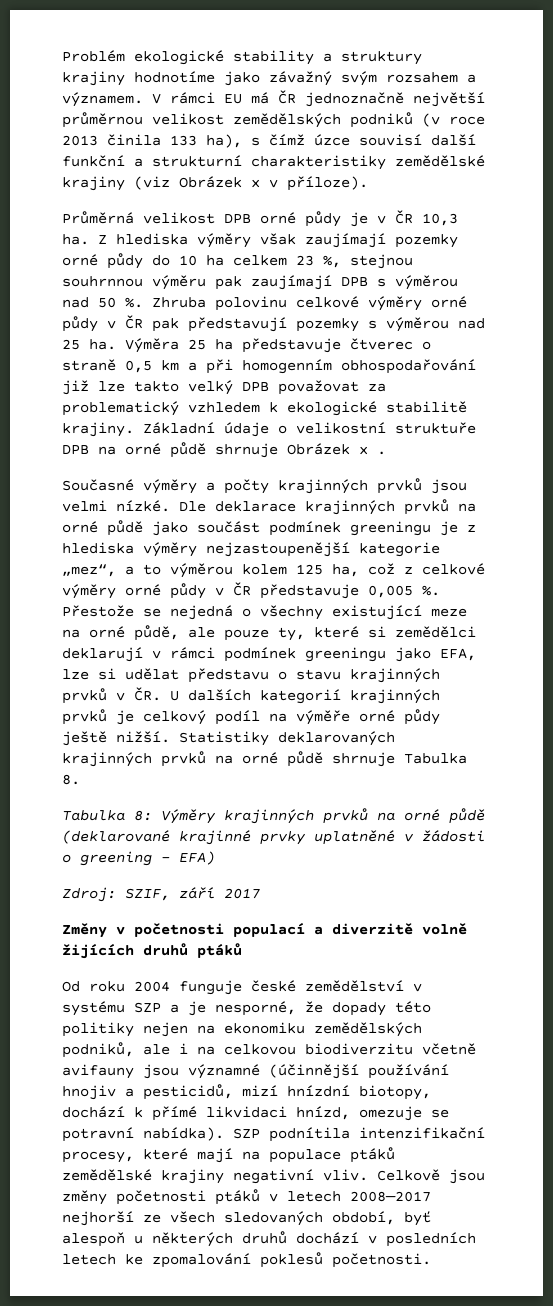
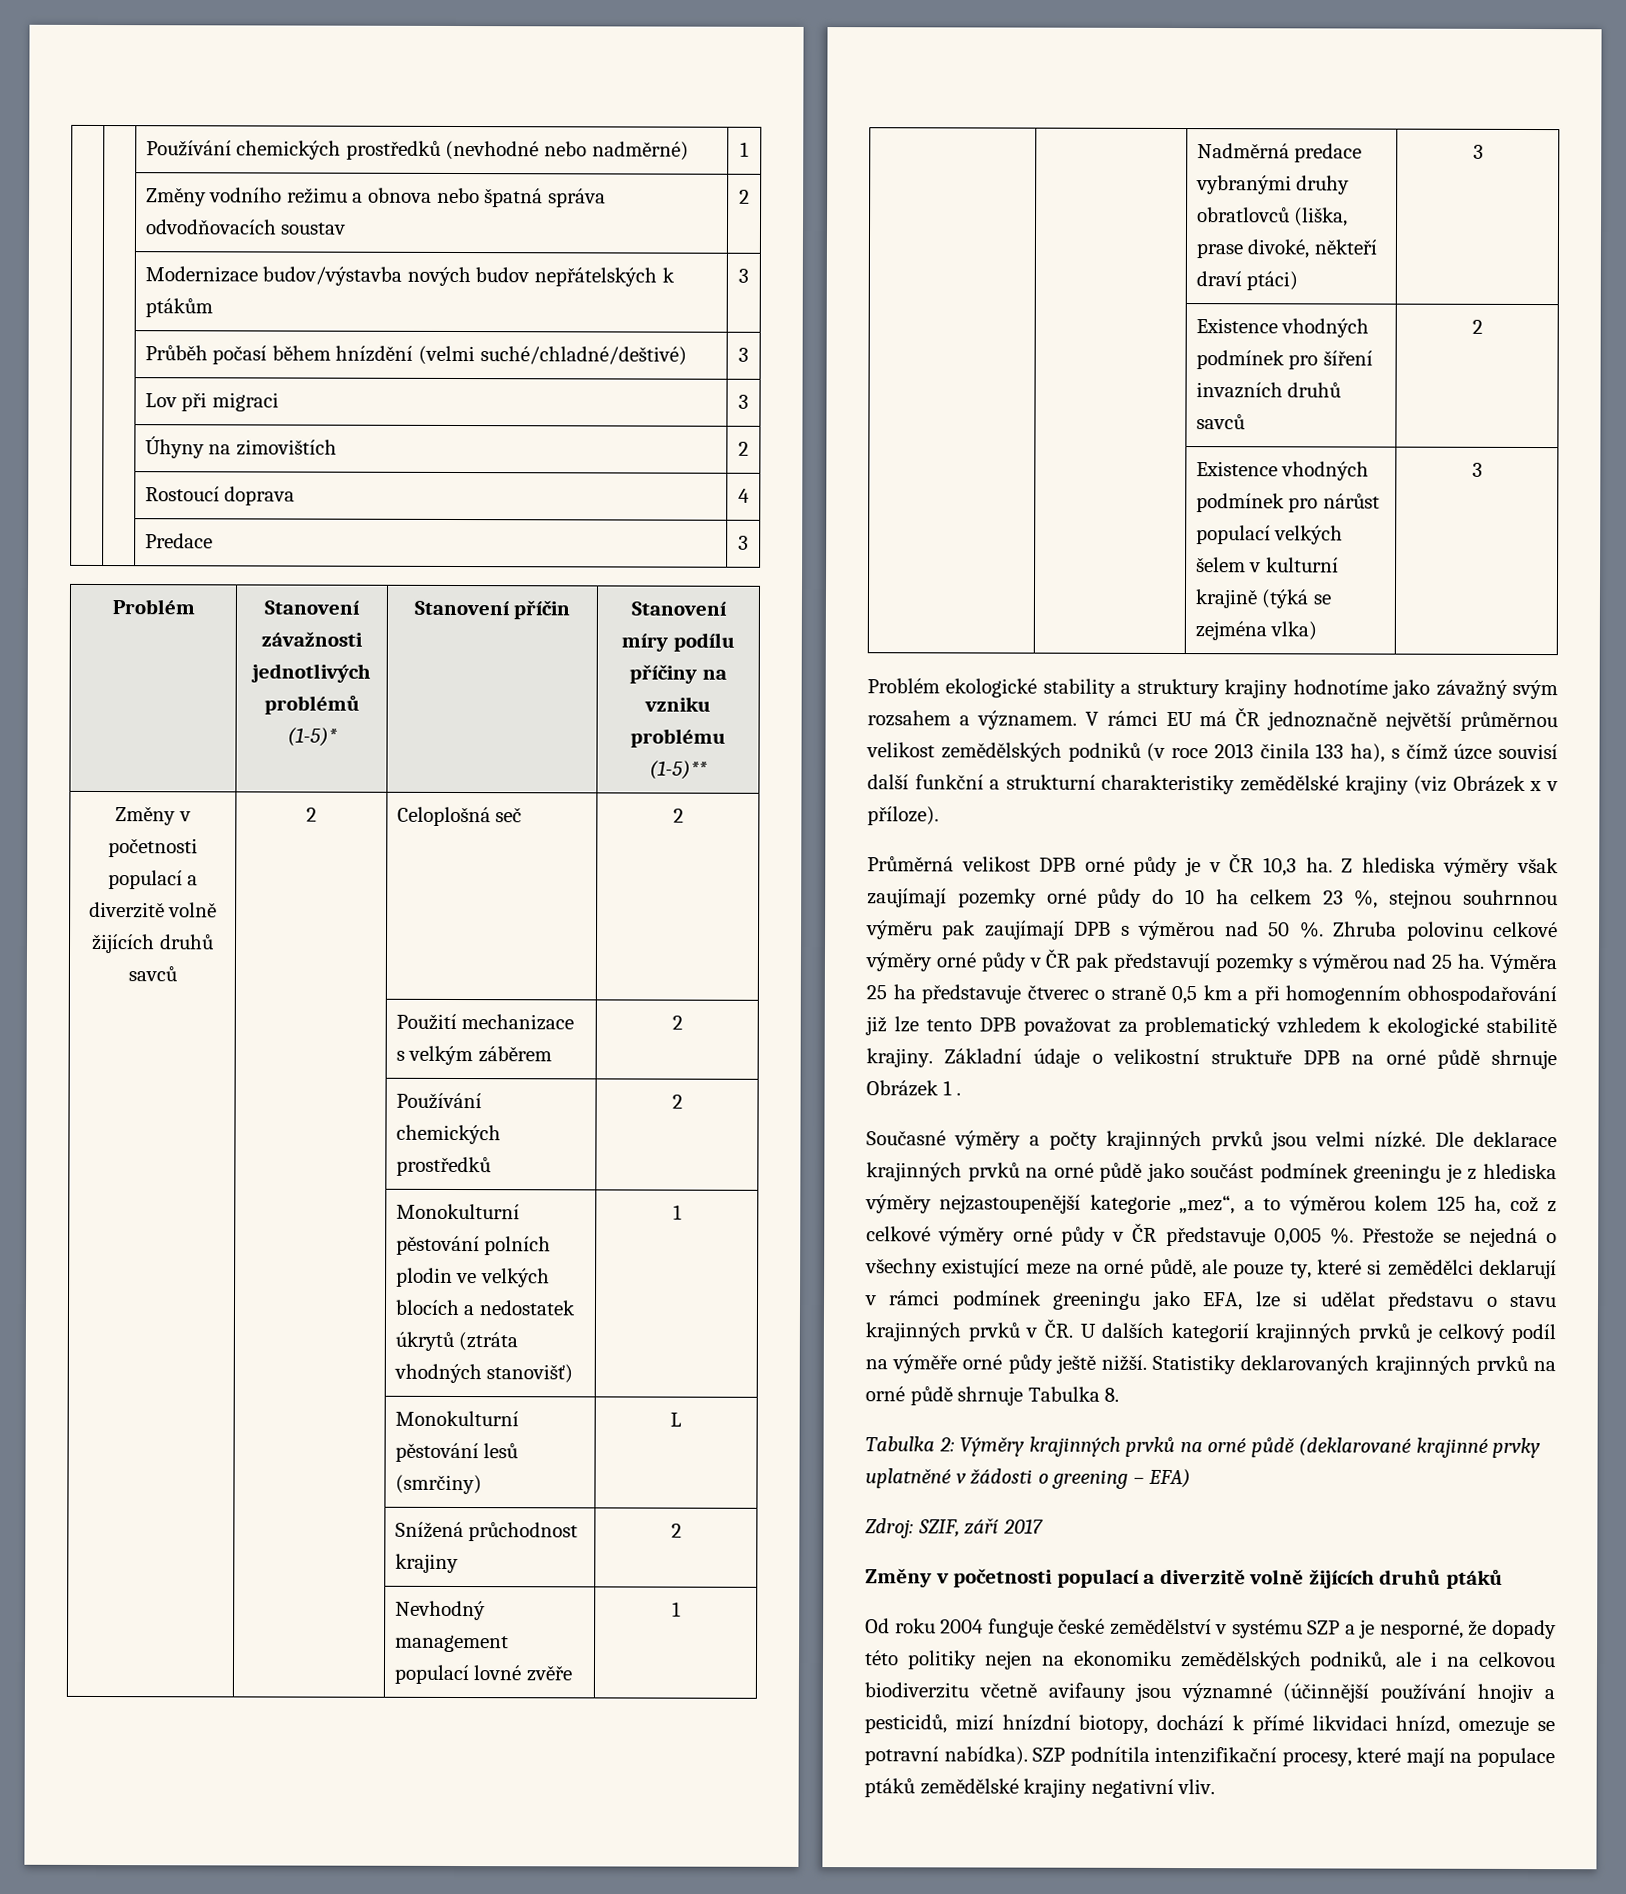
(62, 56) none -> [145,140,689,161] [740,141,749,157] [145,187,606,208] [144,219,347,235] [739,189,750,204] [144,266,675,287] [144,298,213,318] [738,268,749,283] [144,345,687,366] [738,347,749,362] [144,392,279,412] [738,394,749,409] [144,436,337,459] [738,441,749,456] [144,486,296,506] [738,488,750,503] [144,533,213,549] [738,535,749,550] [111,599,195,615] [264,600,360,615] [261,631,363,647] [250,663,371,683] [263,695,360,715] [286,727,338,747] [413,600,571,620] [630,601,727,616] [621,632,735,652] [629,664,727,684] [644,696,711,712] [630,728,726,748] [649,760,708,780] [115,806,191,826] [108,838,198,858] [107,870,199,890] [88,901,218,919] [91,933,214,954] [127,966,177,982] [306,807,317,822] [396,806,523,827] [672,808,684,823] [395,1013,575,1031] [395,1045,552,1066] [671,1015,683,1030] [395,1092,482,1110] [395,1124,501,1145] [395,1156,491,1177] [671,1094,683,1109] [395,1203,520,1220] [395,1235,552,1256] [395,1267,550,1288] [394,1299,576,1316] [394,1331,519,1352] [393,1363,574,1384] [672,1204,682,1220] [394,1410,519,1427] [394,1442,519,1463] [394,1474,482,1495] [670,1412,682,1427] [394,1521,579,1542] [394,1553,459,1574] [670,1523,682,1538] [394,1600,486,1621] [394,1634,509,1653] [393,1664,572,1685] [671,1601,681,1617] [1196,143,1363,163] [1195,175,1351,195] [1196,207,1349,227] [1195,239,1377,259] [1195,271,1299,291] [1472,144,1484,159] [1195,318,1370,338] [1195,350,1373,370] [1195,382,1342,399] [1195,414,1245,430] [1471,319,1483,334] [1195,461,1370,481] [1195,493,1380,513] [1195,525,1344,545] [1195,557,1339,573] [1194,589,1331,609] [1194,621,1318,641] [1471,462,1483,477] | | Používání chemických prostředků (nevhodné nebo nadměrné) | 1 // | | Změny vodního režimu a obnova nebo špatná správa odvodňovacích soustav | 2 // | | Modernizace budov/výstavba nových budov nepřátelských k ptákům | 3 // | | Průběh počasí během hnízdění (velmi suché/chladné/deštivé) | 3 // | | Lov při migraci | 3 // | | Úhyny na zimovištích | 2 // | | Rostoucí doprava | 4 // | | Predace | 3 // Problém | Stanovení závažnosti jednotlivých problémů (1-5)* | Stanovení příčin | Stanovení míry podílu příčiny na vzniku problému (1-5)** // Změny v početnosti populací a diverzitě volně žijících druhů savců | 2 | Celoplošná seč | 2 // | | Použití mechanizace s velkým záběrem | 2 // | | Používání chemických prostředků | 2 // | | Monokulturní pěstování polních plodin ve velkých blocích a nedostatek úkrytů (ztráta vhodných stanovišť) | 1 // | | Monokulturní pěstování lesů (smrčiny) | L // | | Snížená průchodnost krajiny | 2 // | | Nevhodný management populací lovné zvěře | 1 // | | Nadměrná predace vybranými druhy obratlovců (liška, prase divoké, někteří draví ptáci) | 3 // | | Existence vhodných podmínek pro šíření invazních druhů savců | 2 // | | Existence vhodných podmínek pro nárůst populací velkých šelem v kulturní krajině (týká se zejména vlka) | 3 //
[134,380,233,395] takto velký -> [925,1019,972,1032] tento
[359,446,368,455] x -> [942,1080,952,1096] 1
[134,810,152,821] 8: -> [938,1437,955,1452] 2:
[377,1169,485,1184] [62,1189,431,1205] [62,1211,431,1226] [62,1231,476,1247] [62,1252,431,1268] Celkově jsou změny početnosti ptáků v letech 2008—2017 nejhorší ze všech sledovaných období, byť alespoň u některých druhů dochází v posledních letech ke zpomalování poklesů početnosti. -> (1216, 1787) none

